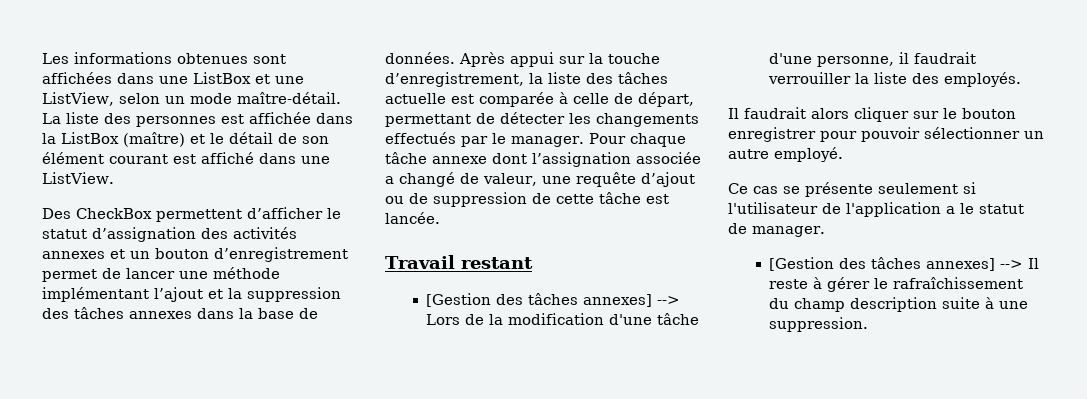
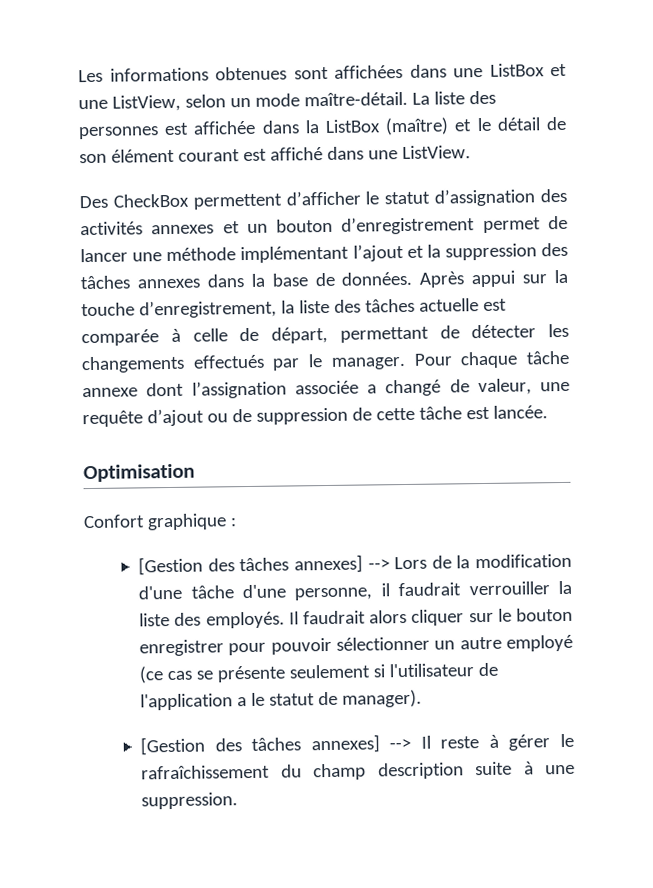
[385,255,533,269] Travail restant -> [83,463,195,483] [83,513,237,531] Optimisation // Confort graphique :
(1022, 79) // -> (285, 620) none
[774,147,843,162] [728,183,748,194] employé. // Ce -> [506,634,573,652] [139,666,165,684] employé (ce
[752,226,825,237] manager. -> [342,689,423,708] manager).

